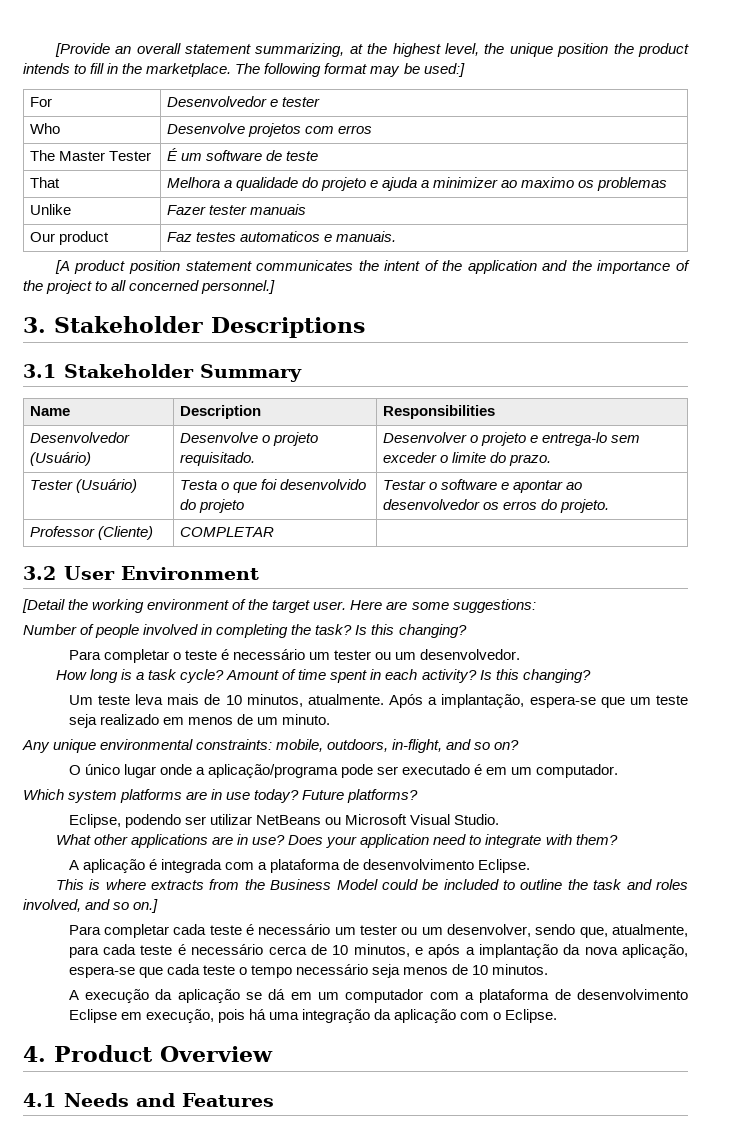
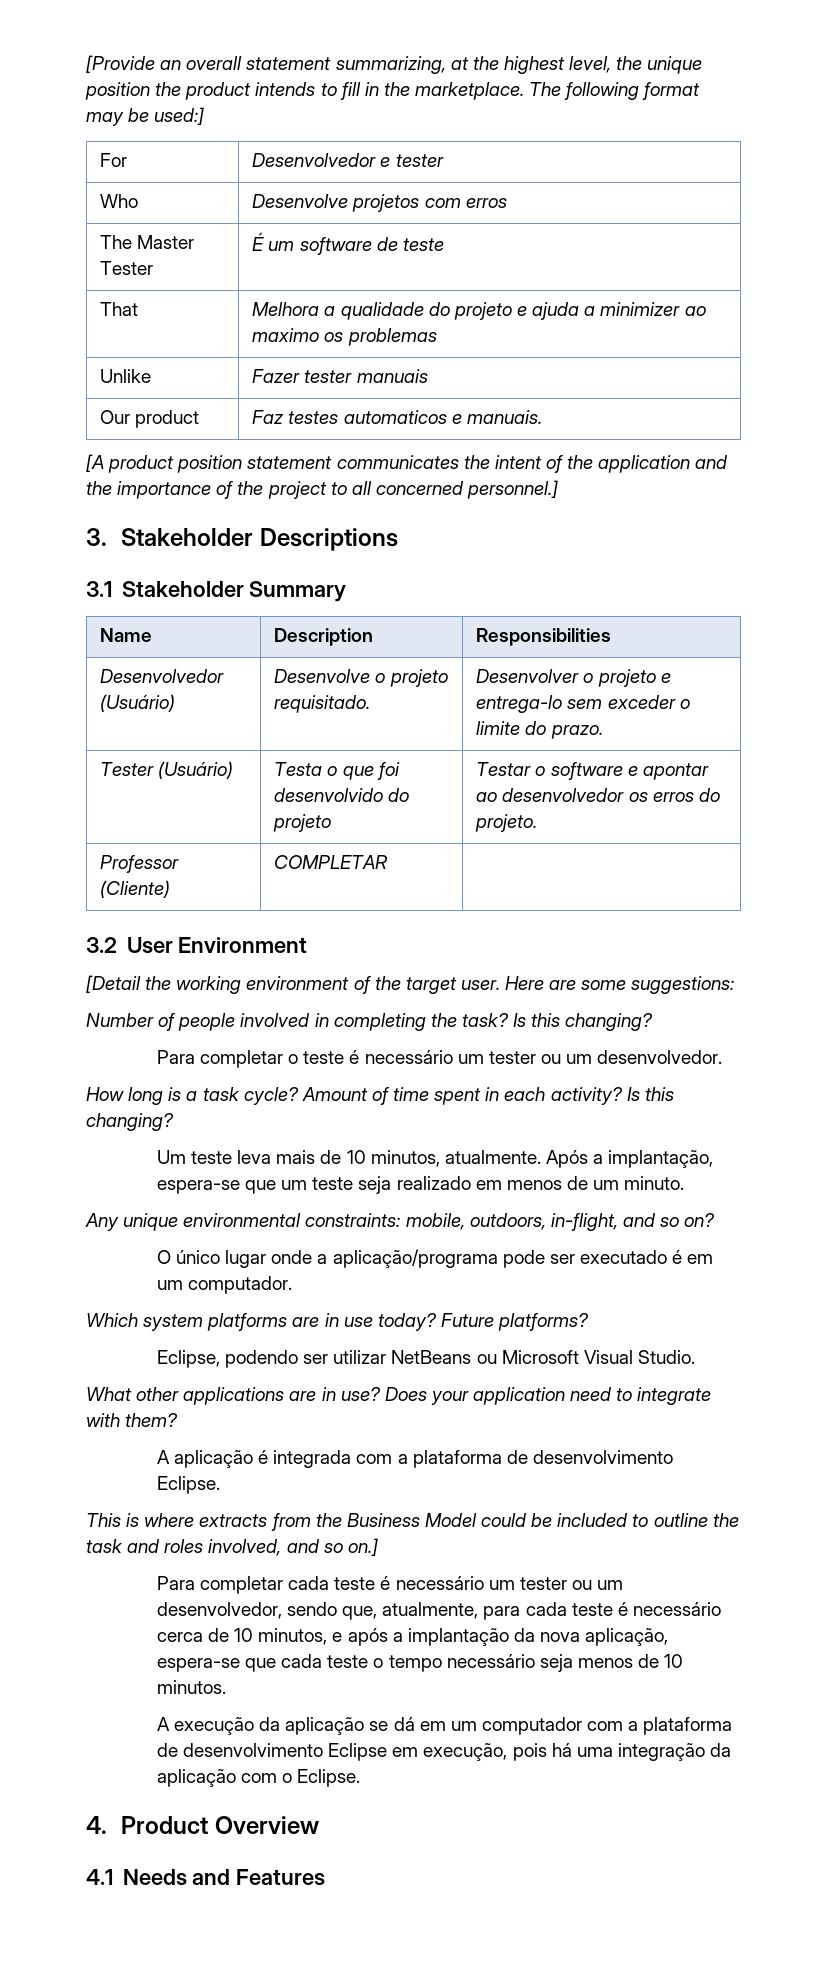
[447,924,532,937] desenvolver, -> [156,1602,282,1619] desenvolvedor,

